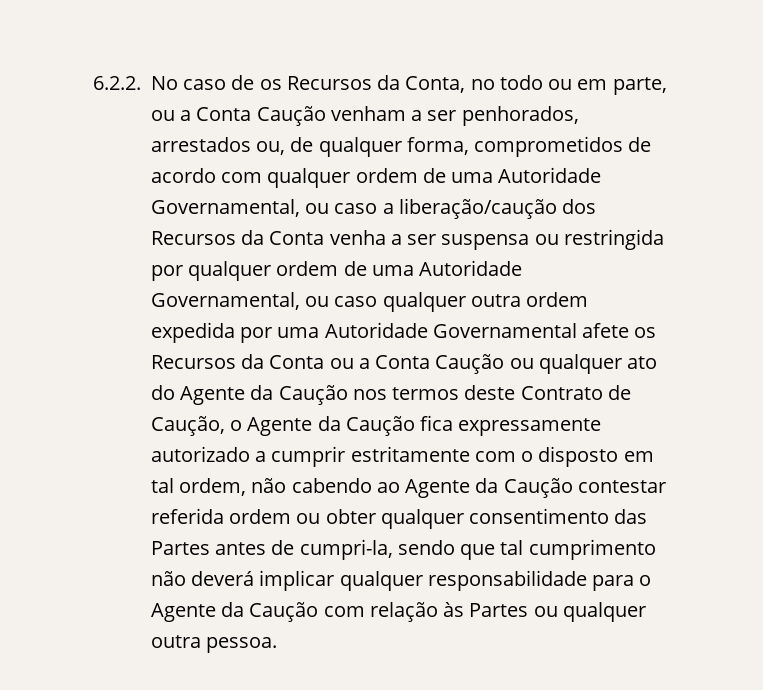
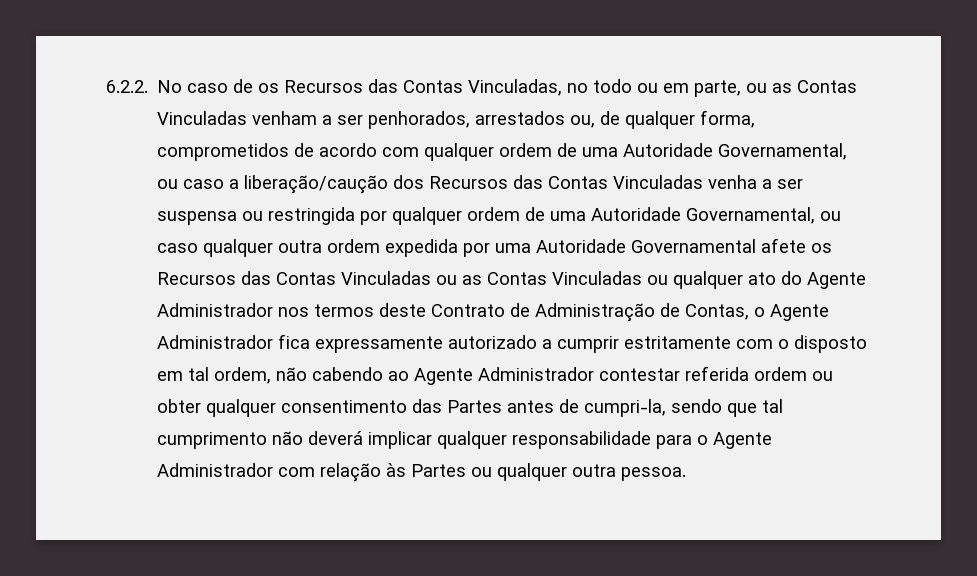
[377,75,466,93] da Conta, -> [368,79,563,96] das Contas Vinculadas,
[180,106,326,126] a Conta Caução -> [772,80,858,93] [157,111,248,125] as Contas Vinculadas
[241,230,325,245] da Conta -> [513,175,704,189] das Contas Vinculadas
[241,354,505,374] da Conta ou a Conta Caução -> [241,271,643,285] das Contas Vinculadas ou as Contas Vinculadas
[250,385,348,405] da Caução -> [157,303,274,317] Administrador
[150,416,415,436] Caução, o Agente da Caução -> [535,303,830,322] [157,335,274,349] Administração de Contas, o Agente Administrador
[475,478,573,498] da Caução -> [478,367,595,381] Administrador
[221,602,319,622] da Caução -> [157,463,274,477] Administrador

